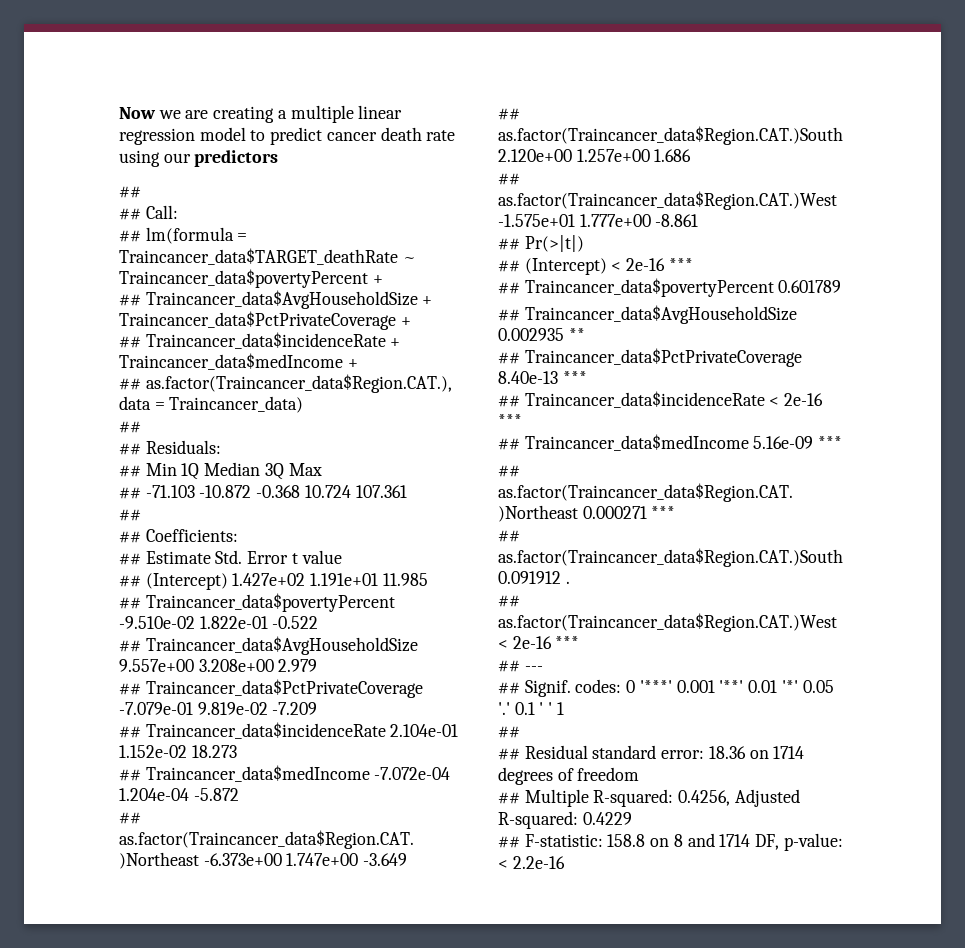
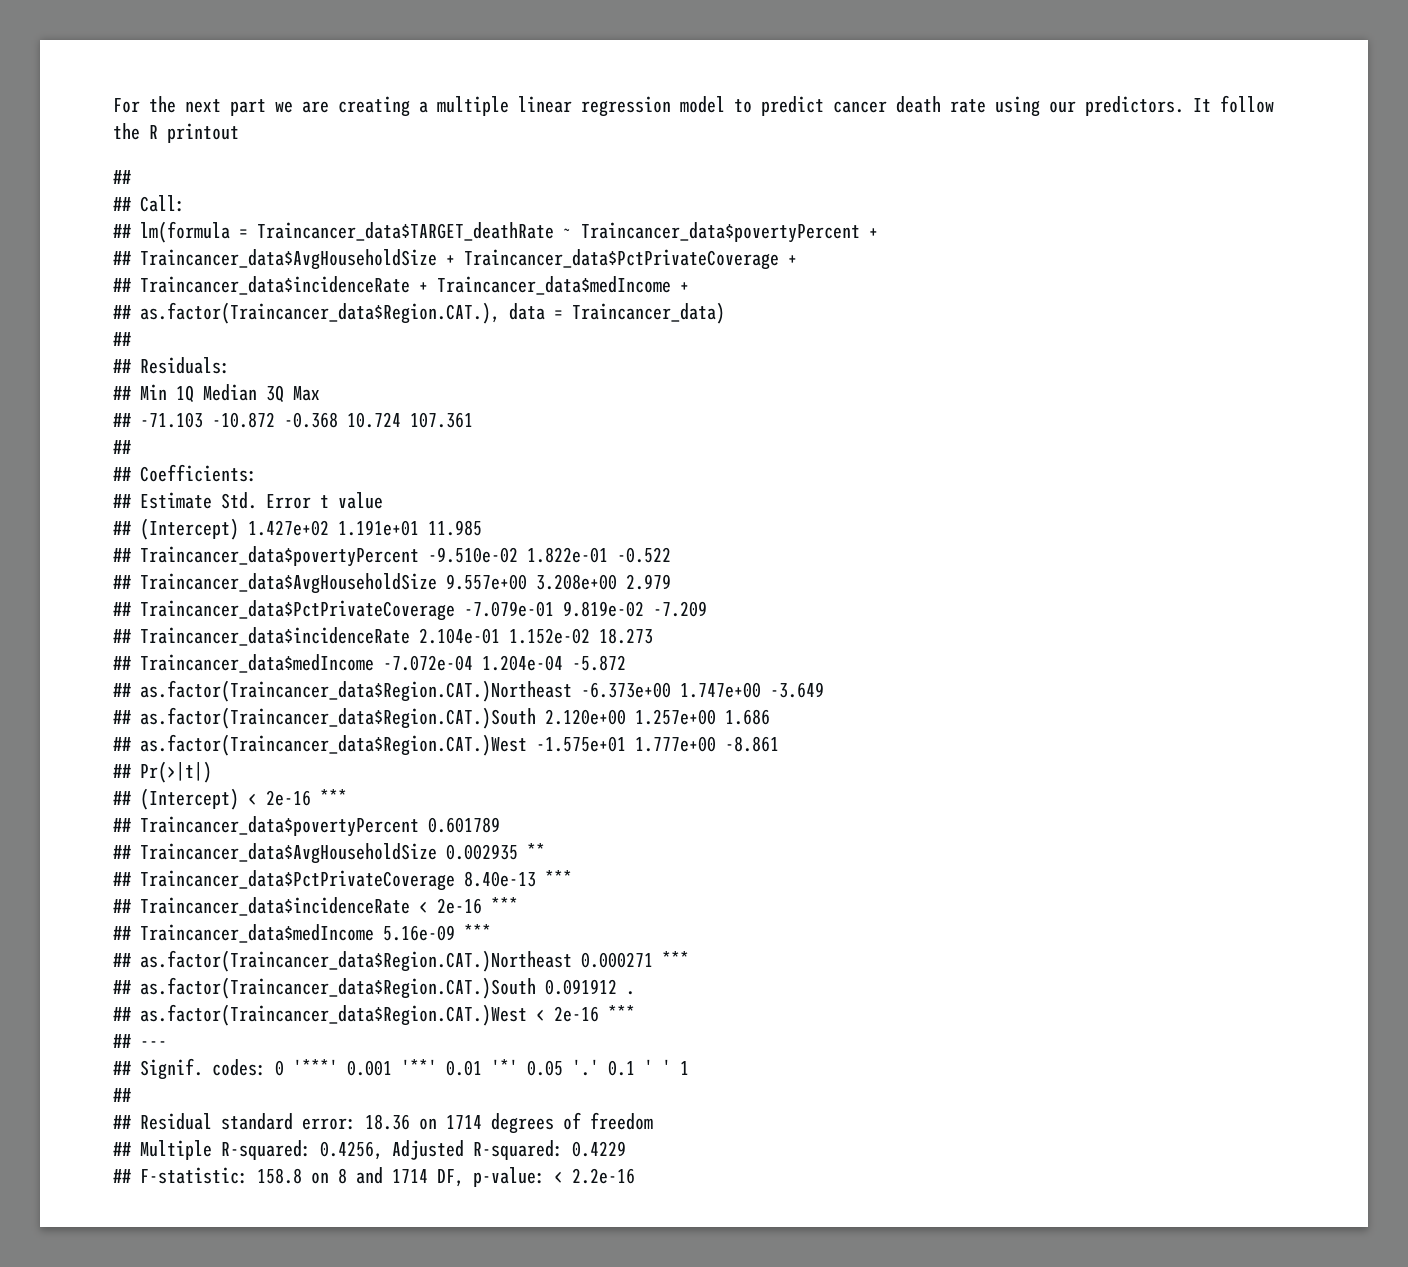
[119,107,156,119] Now -> [113,96,266,116] For the next part
[194,150,279,167] predictors -> [1085,95,1274,116] [113,123,239,143] predictors. It follow the R printout

